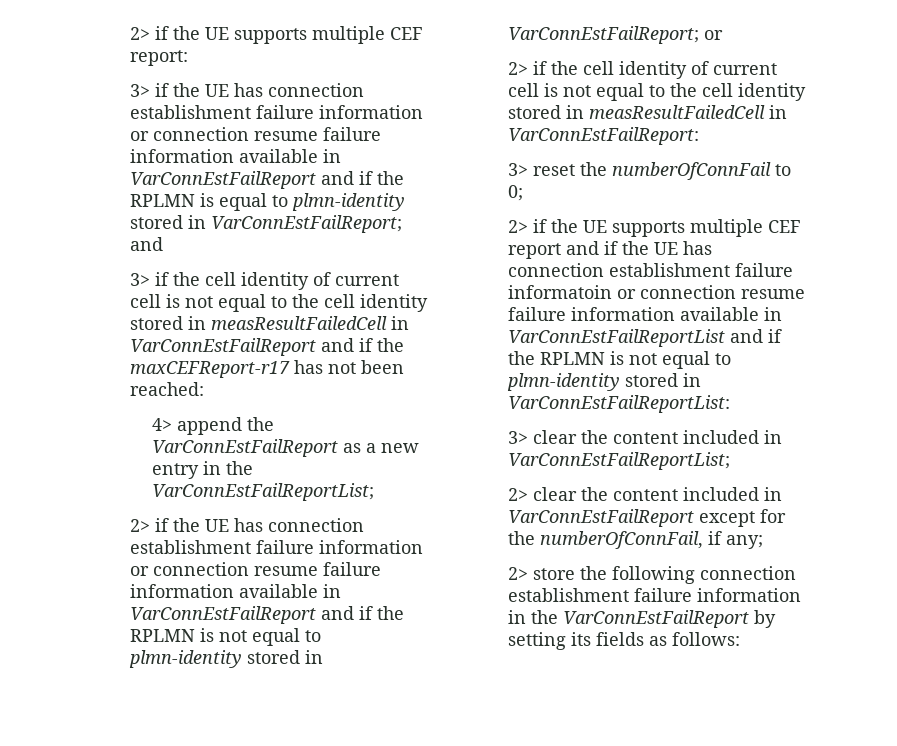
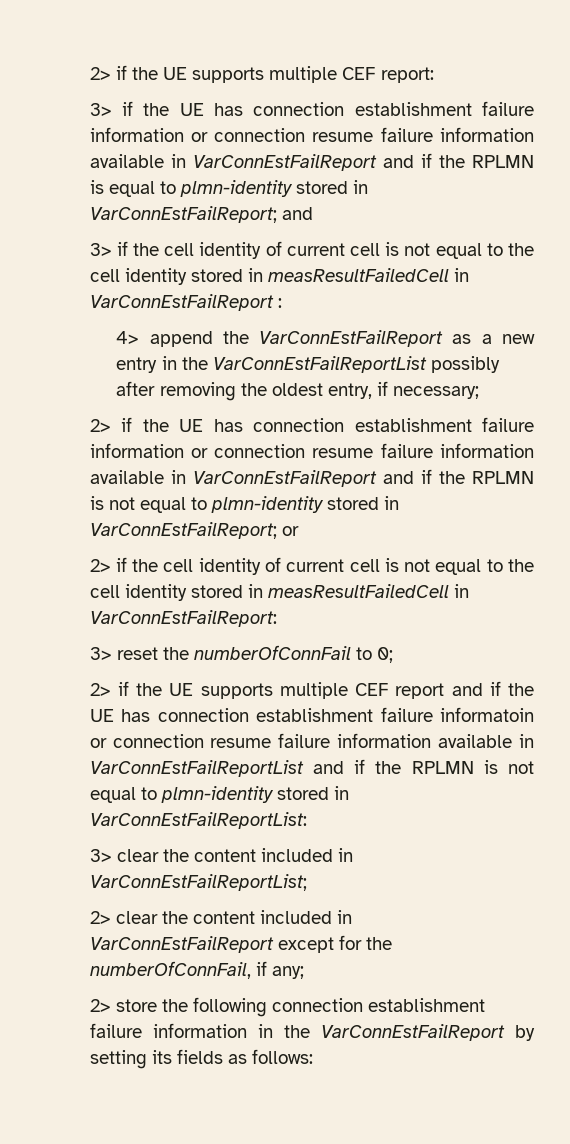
[321,338,405,352] [130,360,405,378] [130,382,205,396] and if the maxCEFReport-r17 has not been reached: -> [277,298,282,308] :
[151,483,374,501] VarConnEstFailReportList; -> [212,356,500,373] [116,381,480,401] VarConnEstFailReportList possibly after removing the oldest entry, if necessary;

